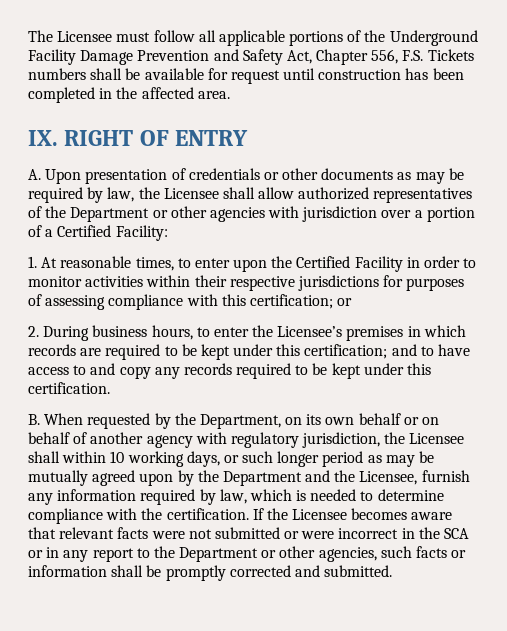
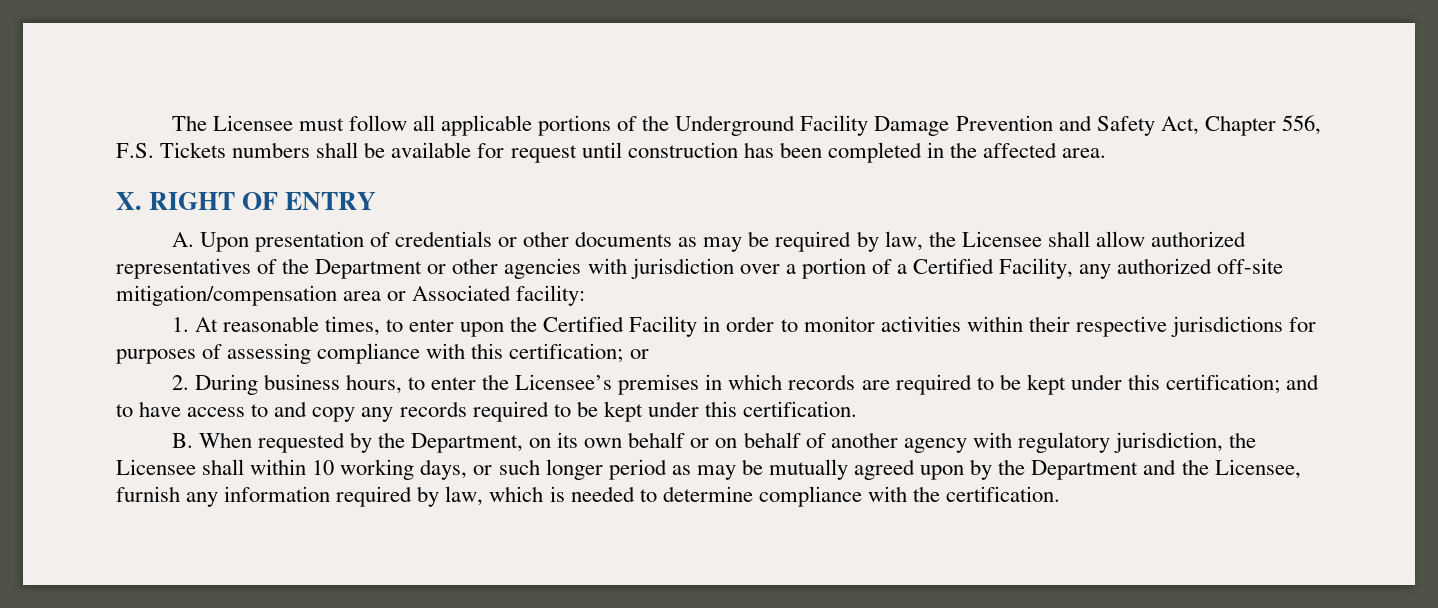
[28,130,58,146] IX. -> [116,192,142,210] X.
[115,225,168,241] Facility: -> [999,258,1284,279] [116,285,586,306] Facility, any authorized off-site mitigation/compensation area or Associated facility:
[252,508,453,520] [28,527,470,539] [28,546,467,562] [28,565,393,581] If the Licensee becomes aware that relevant facts were not submitted or were incorrect in the SCA or in any report to the Department or other agencies, such facts or information shall be promptly corrected and submitted. -> (1061, 494) none

